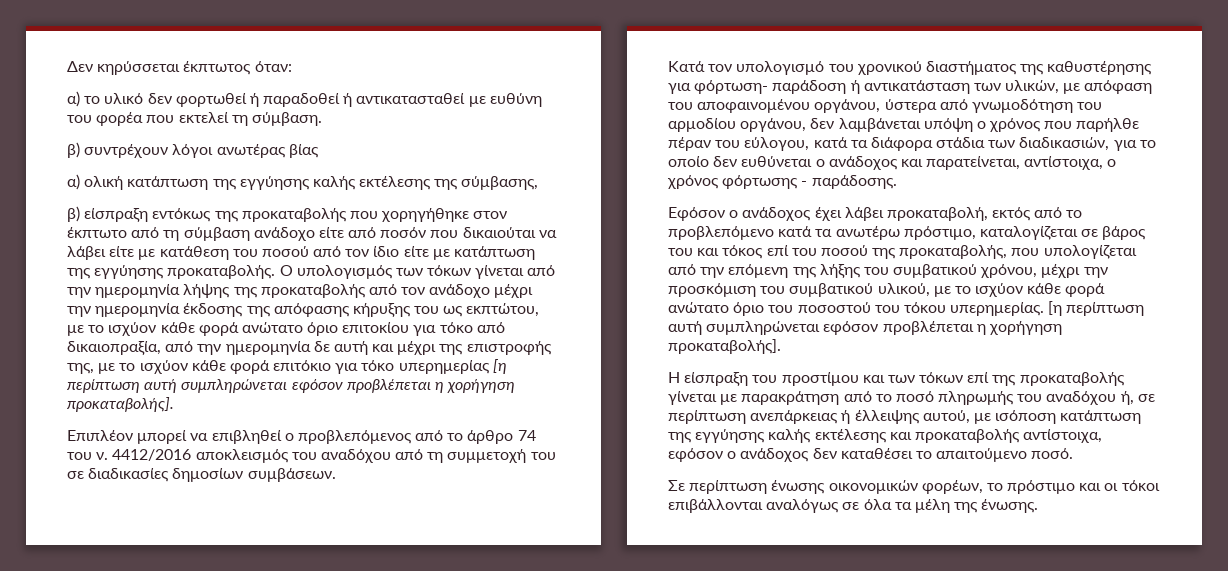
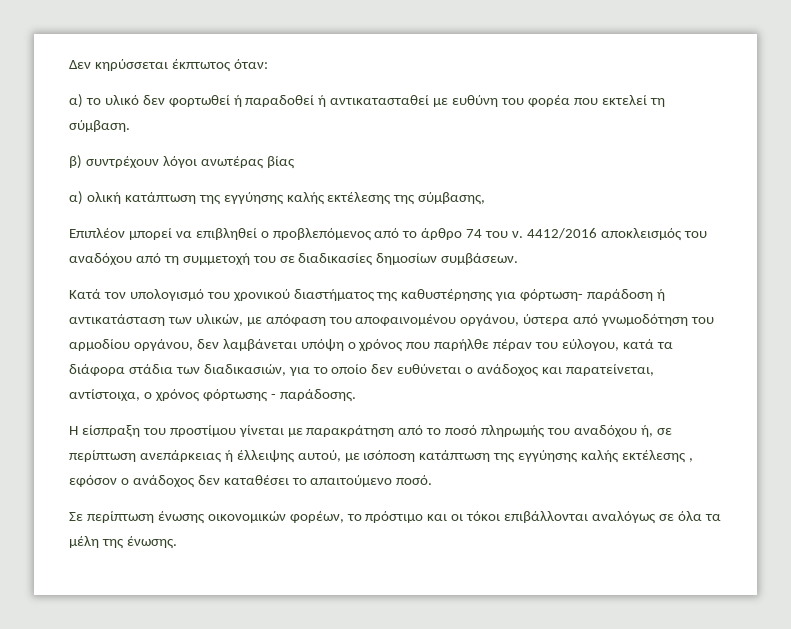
[67,206,508,222] [67,227,557,241] [67,246,536,260] [67,265,556,279] [67,284,534,298] [67,303,540,317] [67,322,505,336] [67,341,552,355] [67,359,507,374] [67,379,516,393] [67,397,174,412] // β) είσπραξη εντόκως της προκαταβολής που χορηγήθηκε στον έκπτωτο από τη σύμβαση ανάδοχο είτε από ποσόν που δικαιούται να λάβει είτε με κατάθεση του ποσού από τον ίδιο είτε με κατάπτωση της εγγύησης προκαταβολής. Ο υπολογισμός των τόκων γίνεται από την ημερομηνία λήψης της προκαταβολής από τον ανάδοχο μέχρι την ημερομηνία έκδοσης της απόφασης κήρυξης του ως εκπτώτου, με το ισχύον κάθε φορά ανώτατο όριο επιτοκίου για τόκο από δικαιοπραξία, από την ημερομηνία δε αυτή και μέχρι της επιστροφής της, με το ισχύον κάθε φορά επιτόκιο για τόκο υπερημερίας [η περίπτωση αυτή συμπληρώνεται εφόσον προβλέπεται η χορήγηση προκαταβολής]. -> (486, 198) none
[668,207,1083,221] [668,226,1147,240] [668,245,1137,259] [668,264,1108,278] [668,283,1106,297] [668,301,1145,316] [668,321,1062,335] [668,339,781,354] [668,372,1125,386] Εφόσον ο ανάδοχος έχει λάβει προκαταβολή, εκτός από το προβλεπόμενο κατά τα ανωτέρω πρόστιμο, καταλογίζεται σε βάρος του και τόκος επί του ποσού της προκαταβολής, που υπολογίζεται από την επόμενη της λήξης του συμβατικού χρόνου, μέχρι την προσκόμιση του συμβατικού υλικού, με το ισχύον κάθε φορά ανώτατο όριο του ποσοστού του τόκου υπερημερίας. [η περίπτωση αυτή συμπληρώνεται εφόσον προβλέπεται η χορήγηση προκαταβολής]. // Η είσπραξη του προστίμου και των τόκων επί της προκαταβολής -> [69,425,236,437] Η είσπραξη του προστίμου
[889,429,1103,443] και προκαταβολής αντίστοιχα, -> [688,458,693,462] ,

